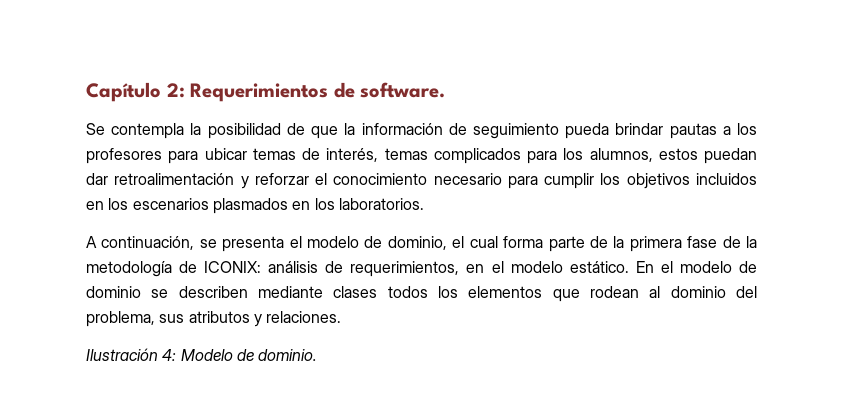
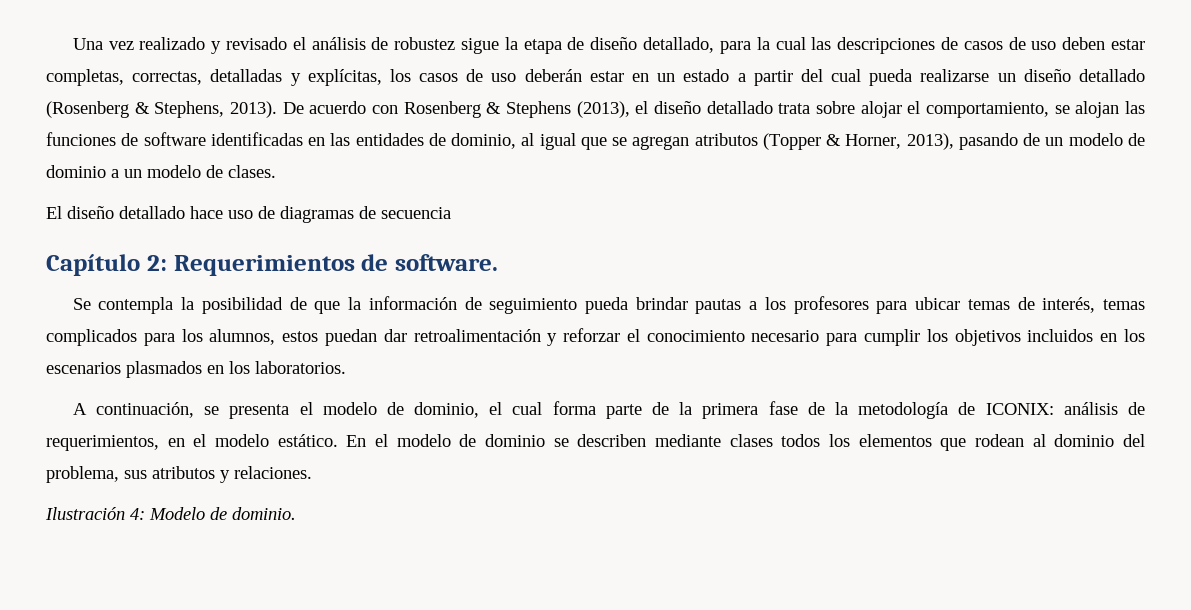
(86, 92) none -> [72,37,1145,54] [46,69,1145,86] [46,101,1145,118] [46,132,1145,150] [46,165,276,178] [46,206,451,223] Una vez realizado y revisado el análisis de robustez sigue la etapa de diseño detallado, para la cual las descripciones de casos de uso deben estar completas, correctas, detalladas y explícitas, los casos de uso deberán estar en un estado a partir del cual pueda realizarse un diseño detallado (Rosenberg & Stephens, 2013). De acuerdo con Rosenberg & Stephens (2013), el diseño detallado trata sobre alojar el comportamiento, se alojan las funciones de software identificadas en las entidades de dominio, al igual que se agregan atributos (Topper & Horner, 2013), pasando de un modelo de dominio a un modelo de clases. // El diseño detallado hace uso de diagramas de secuencia //

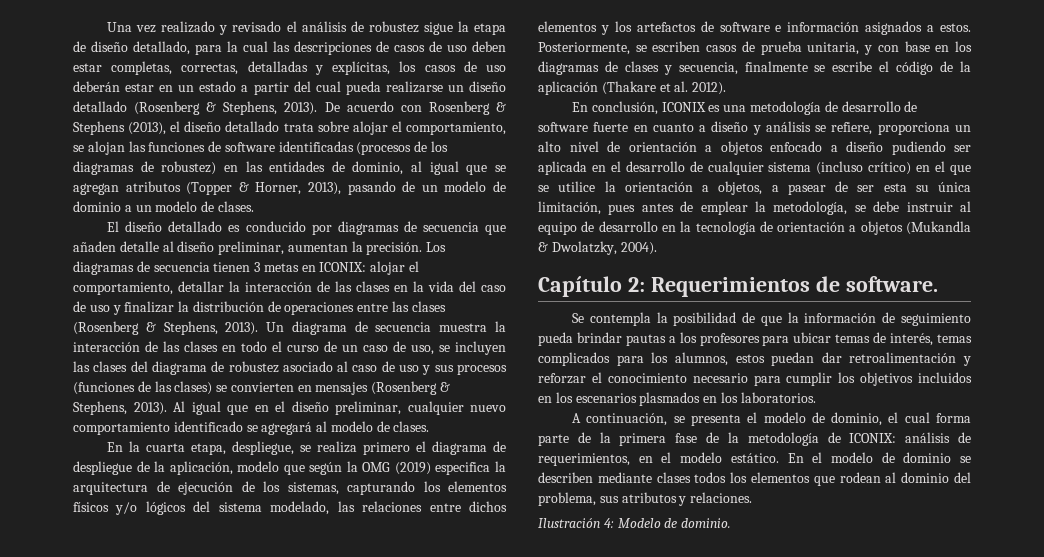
(303, 139) none -> [356,141,449,155] [73,161,217,175] (procesos de los diagramas de robustez)
[190,206,451,223] hace uso de diagramas de secuencia -> [228,221,506,235] [73,241,447,255] [73,261,420,275] [73,281,506,295] [73,301,446,315] [73,321,506,335] [73,341,506,355] [73,361,508,375] [73,381,451,395] [73,401,506,415] [73,421,430,435] [107,441,507,455] [73,461,507,475] [73,481,507,495] [73,501,508,515] [538,21,971,35] [538,41,973,55] [538,61,971,75] [538,81,727,95] [572,101,918,115] [538,121,971,135] [538,141,971,155] [538,161,971,175] [538,181,971,195] [538,201,971,215] [538,221,971,235] [538,241,657,255] es conducido por diagramas de secuencia que añaden detalle al diseño preliminar, aumentan la precisión. Los diagramas de secuencia tienen 3 metas en ICONIX: alojar el comportamiento, detallar la interacción de las clases en la vida del caso de uso y finalizar la distribución de operaciones entre las clases (Rosenberg & Stephens, 2013). Un diagrama de secuencia muestra la interacción de las clases en todo el curso de un caso de uso, se incluyen las clases del diagrama de robustez asociado al caso de uso y sus procesos (funciones de las clases) se convierten en mensajes (Rosenberg & Stephens, 2013). Al igual que en el diseño preliminar, cualquier nuevo comportamiento identificado se agregará al modelo de clases. // En la cuarta etapa, despliegue, se realiza primero el diagrama de despliegue de la aplicación, modelo que según la OMG (2019) especifica la arquitectura de ejecución de los sistemas, capturando los elementos físicos y/o lógicos del sistema modelado, las relaciones entre dichos elementos y los artefactos de software e información asignados a estos. Posteriormente, se escriben casos de prueba unitaria, y con base en los diagramas de clases y secuencia, finalmente se escribe el código de la aplicación (Thakare et al. 2012). // En conclusión, ICONIX es una metodología de desarrollo de software fuerte en cuanto a diseño y análisis se refiere, proporciona un alto nivel de orientación a objetos enfocado a diseño pudiendo ser aplicada en el desarrollo de cualquier sistema (incluso crítico) en el que se utilice la orientación a objetos, a pasear de ser esta su única limitación, pues antes de emplear la metodología, se debe instruir al equipo de desarrollo en la tecnología de orientación a objetos (Mukandla & Dwolatzky, 2004).

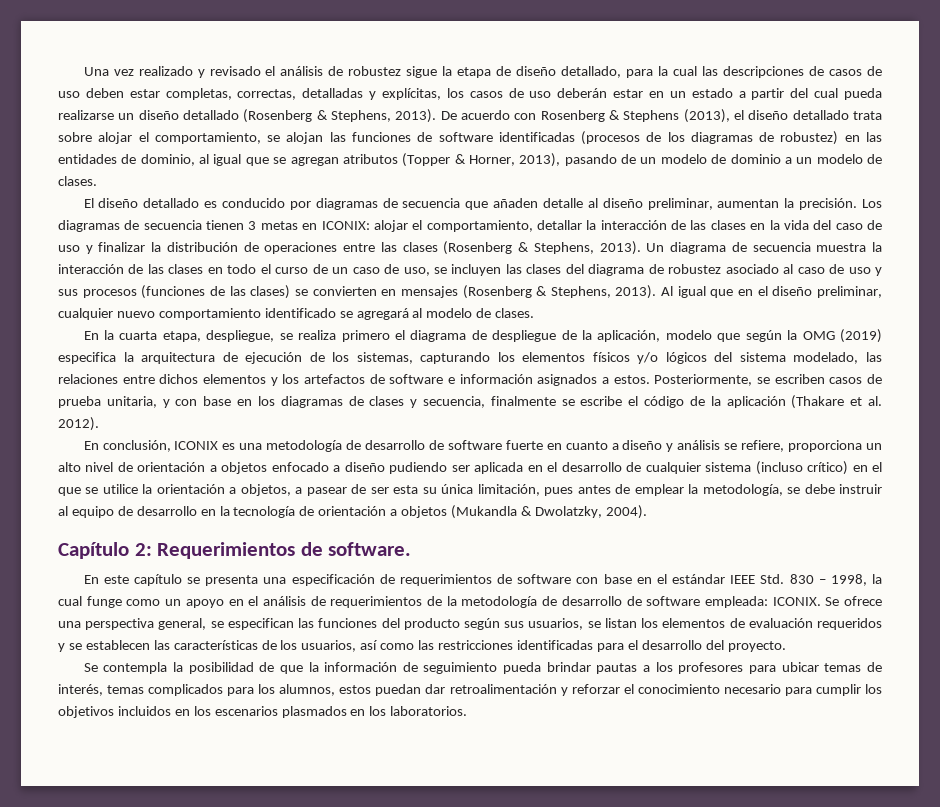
(938, 284) none -> [83,574,882,586] [58,596,883,608] [58,618,882,630] [58,640,786,652] // En este capítulo se presenta una especificación de requerimientos de software con base en el estándar IEEE Std. 830 – 1998, la cual funge como un apoyo en el análisis de requerimientos de la metodología de desarrollo de software empleada: ICONIX. Se ofrece una perspectiva general, se especifican las funciones del producto según sus usuarios, se listan los elementos de evaluación requeridos y se establecen las características de los usuarios, así como las restricciones identificadas para el desarrollo del proyecto.
[572,412,971,426] [538,432,971,446] [538,452,971,466] [538,472,971,486] [538,492,753,506] [538,518,732,528] // A continuación, se presenta el modelo de dominio, el cual forma parte de la primera fase de la metodología de ICONIX: análisis de requerimientos, en el modelo estático. En el modelo de dominio se describen mediante clases todos los elementos que rodean al dominio del problema, sus atributos y relaciones. // Ilustración 4: Modelo de dominio. -> (468, 711) none

